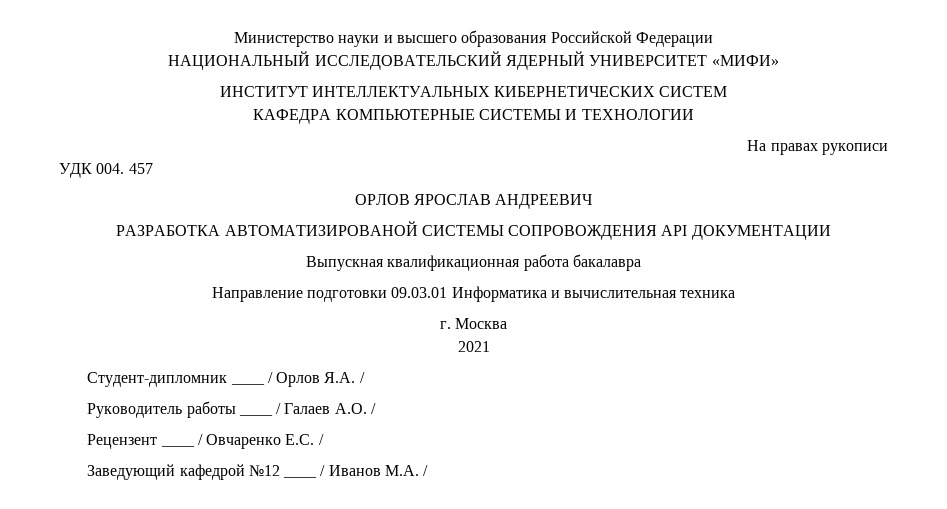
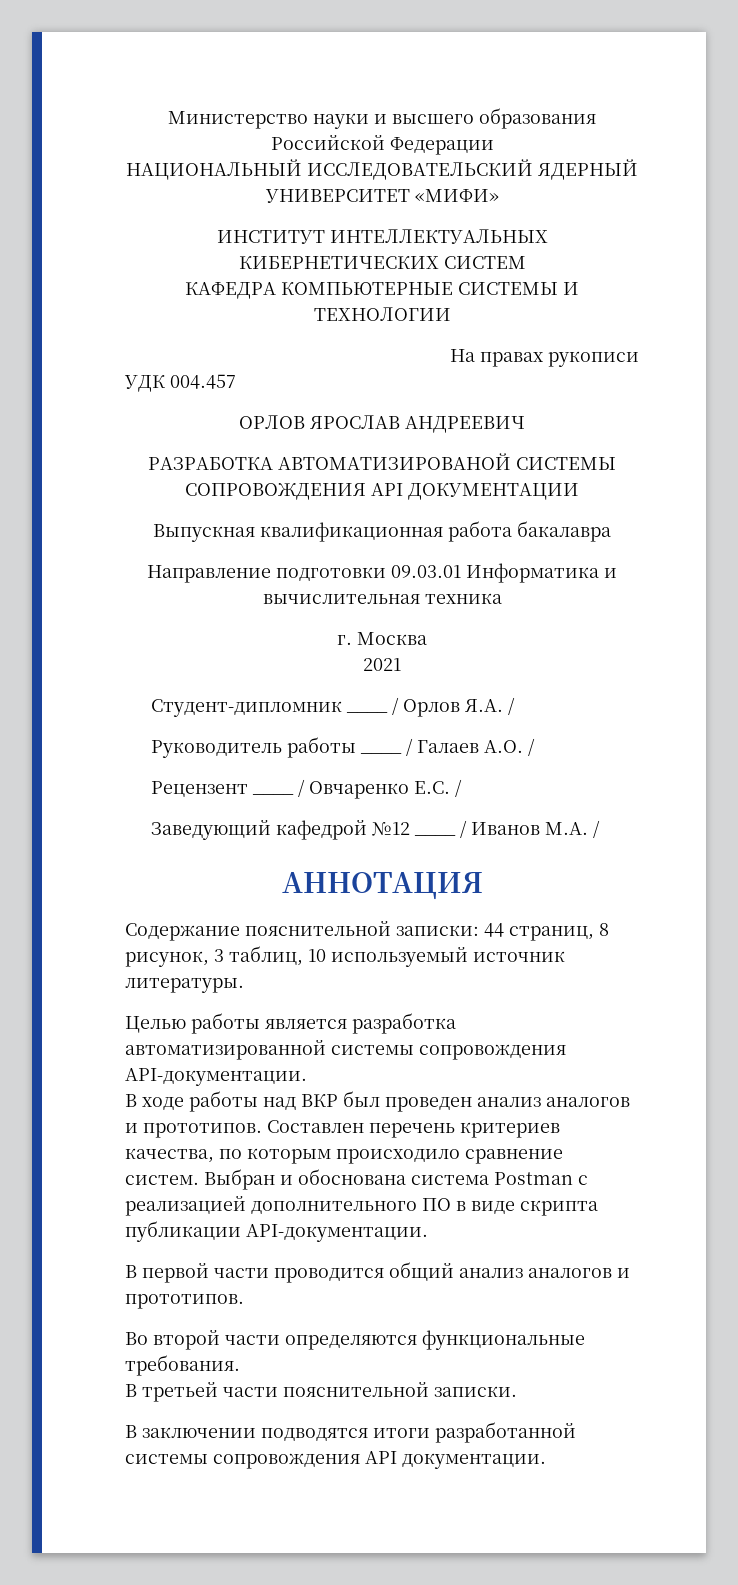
[96,163,153,174] 004. 457 -> [170,374,236,389] 004.457
(429, 470) none -> [281,872,483,900] [125,921,609,941] [125,946,565,967] [125,978,244,993] [125,1013,456,1034] [125,1040,566,1060] [125,1068,307,1086] [125,1091,630,1112] [125,1120,560,1138] [125,1148,563,1164] [125,1169,588,1190] [125,1196,598,1216] [125,1221,428,1242] [125,1262,630,1283] [125,1294,244,1309] [125,1330,585,1350] [125,1355,240,1376] [125,1382,517,1402] [125,1422,576,1443] [125,1451,546,1469] // АННОТАЦИЯ // Содержание пояснительной записки: 44 страниц, 8 рисунок, 3 таблиц, 10 используемый источник литературы. // Целью работы является разработка автоматизированной системы сопровождения API-документации. // В ходе работы над ВКР был проведен анализ аналогов и прототипов. Составлен перечень критериев качества, по которым происходило сравнение систем. Выбран и обоснована система Postman с реализацией дополнительного ПО в виде скрипта публикации API-документации. // В первой части проводится общий анализ аналогов и прототипов. // Во второй части определяются функциональные требования. // В третьей части пояснительной записки. // В заключении подводятся итоги разработанной системы сопровождения API документации.

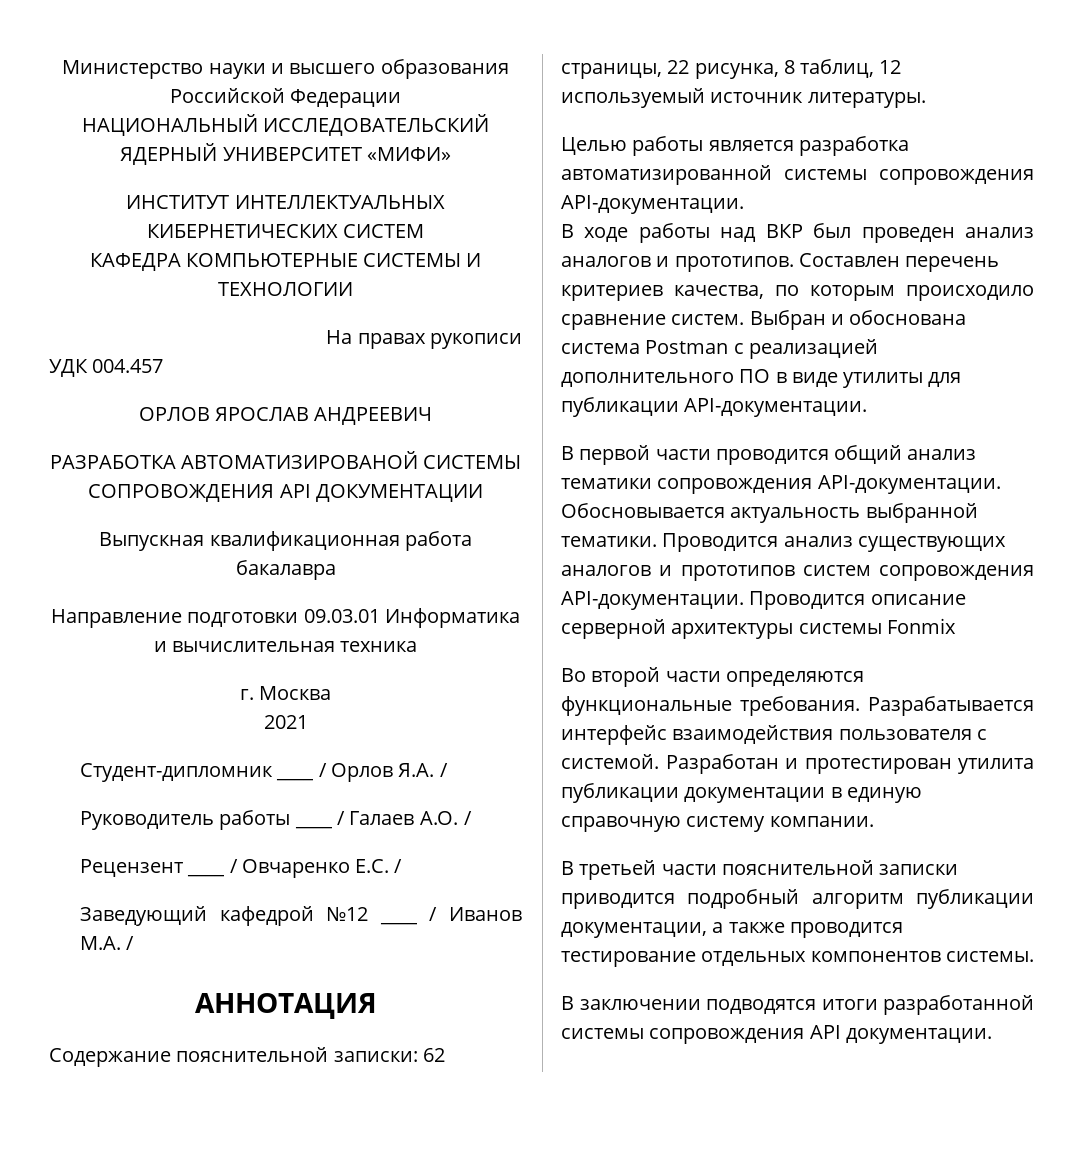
[484,923,609,941] [125,946,326,967] 44 страниц, 8 рисунок, 3 таблиц, 10 -> [422,1048,445,1062] [561,59,902,79] 62 страницы, 22 рисунка, 8 таблиц, 12
[520,1200,598,1216] скрипта -> [843,372,962,388] утилиты для
[528,1268,630,1278] [125,1294,244,1309] аналогов и прототипов. -> [561,475,1001,494] [561,503,978,523] [561,533,1006,552] [561,565,1034,581] [561,591,966,610] [561,618,956,639] тематики сопровождения API-документации. Обосновывается актуальность выбранной тематики. Проводится анализ существующих аналогов и прототипов систем сопровождения API-документации. Проводится описание серверной архитектуры системы Fonmix
[125,1382,517,1402] // В третьей части пояснительной записки. -> [868,696,1034,716] [561,725,987,745] [561,754,1034,774] [561,783,922,803] [561,816,874,832] [561,860,959,880] [561,889,1034,909] [561,922,903,938] [561,951,1034,967] Разрабатывается интерфейс взаимодействия пользователя с системой. Разработан и протестирован утилита публикации документации в единую справочную систему компании. // В третьей части пояснительной записки приводится подробный алгоритм публикации документации, а также проводится тестирование отдельных компонентов системы.

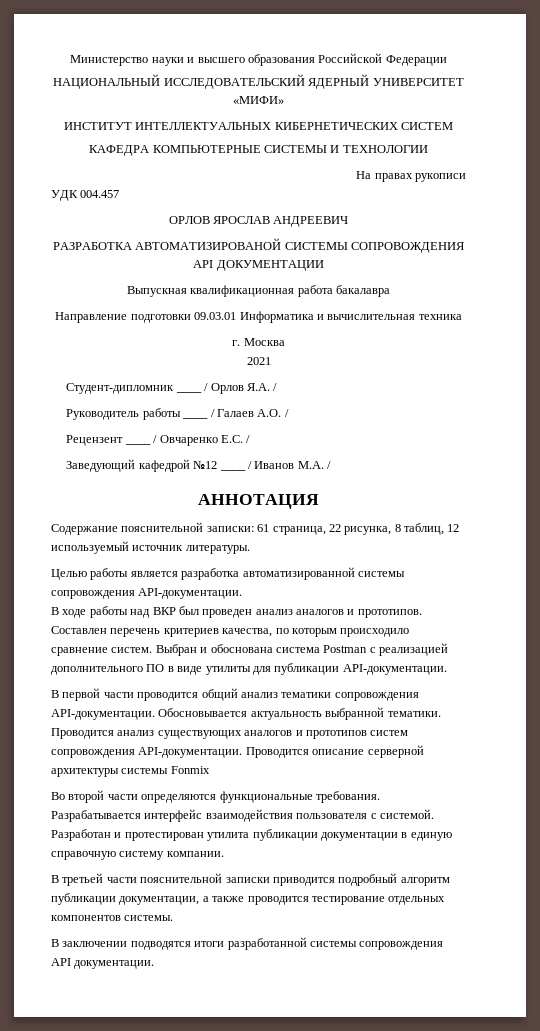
[422,1048,445,1062] [561,63,662,79] 62 страницы, -> [257,524,326,535] 61 страница,

